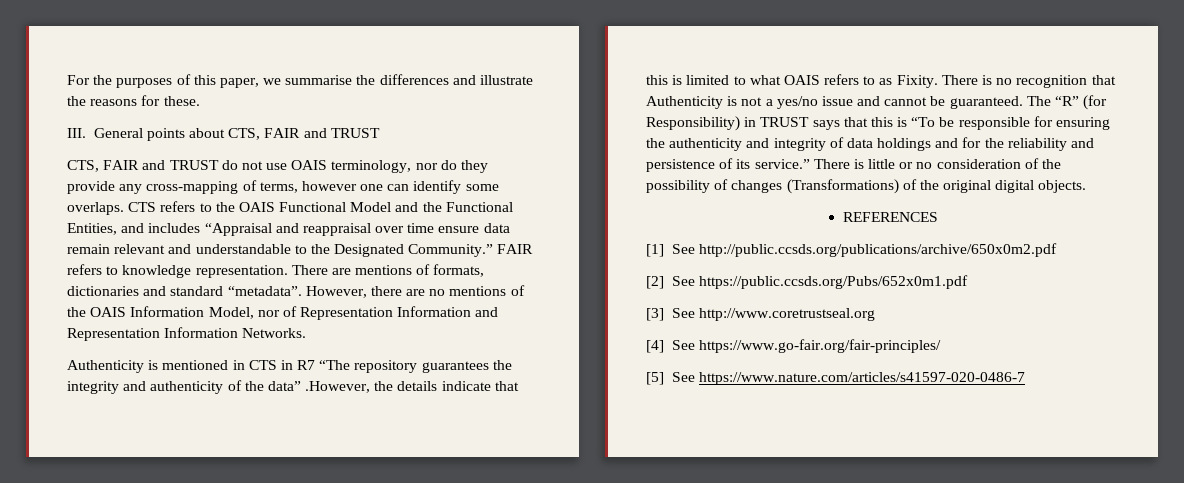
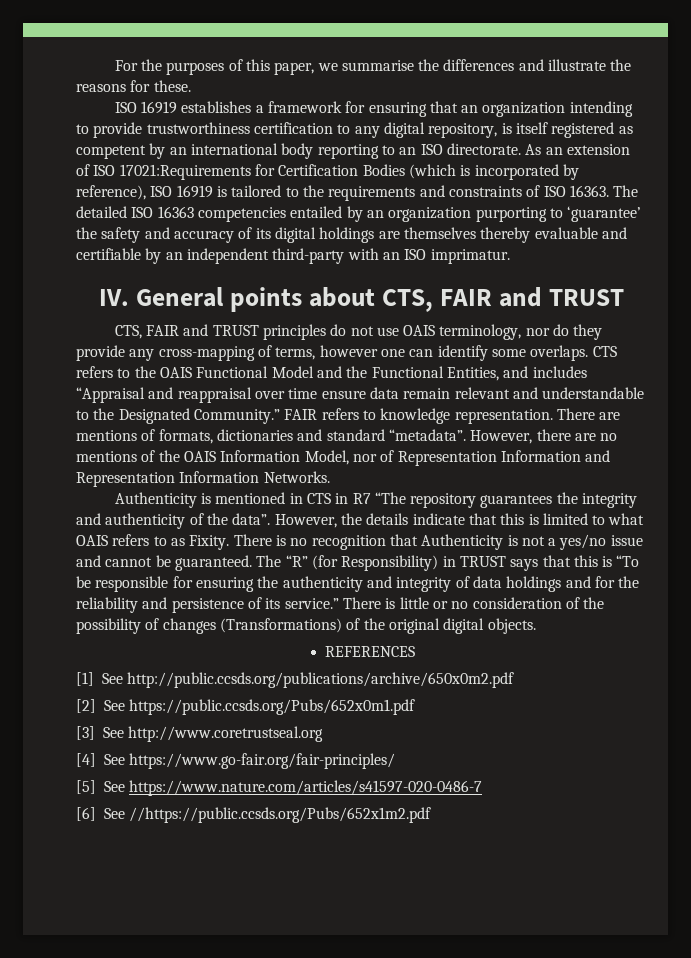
[67,128,86,138] III. -> [114,101,633,117] [76,122,633,138] [76,143,630,159] [76,164,579,180] [76,185,639,201] [76,206,642,222] [76,227,627,243] [76,248,510,264] [99,289,130,306] ISO 16919 establishes a framework for ensuring that an organization intending to provide trustworthiness certification to any digital repository, is itself registered as competent by an international body reporting to an ISO directorate. As an extension of ISO 17021:Requirements for Certification Bodies (which is incorporated by reference), ISO 16919 is tailored to the requirements and constraints of ISO 16363. The detailed ISO 16363 competencies entailed by an organization purporting to ‘guarantee’ the safety and accuracy of its digital holdings are themselves thereby evaluable and certifiable by an independent third-party with an ISO imprimatur. // IV.
(219, 165) none -> [262,324,326,340] principles
[267,381,371,393] data” .However, -> [232,513,337,528] data”. However,
(1025, 378) none -> [76,807,432,823] // [6] See //https://public.ccsds.org/Pubs/652x1m2.pdf

